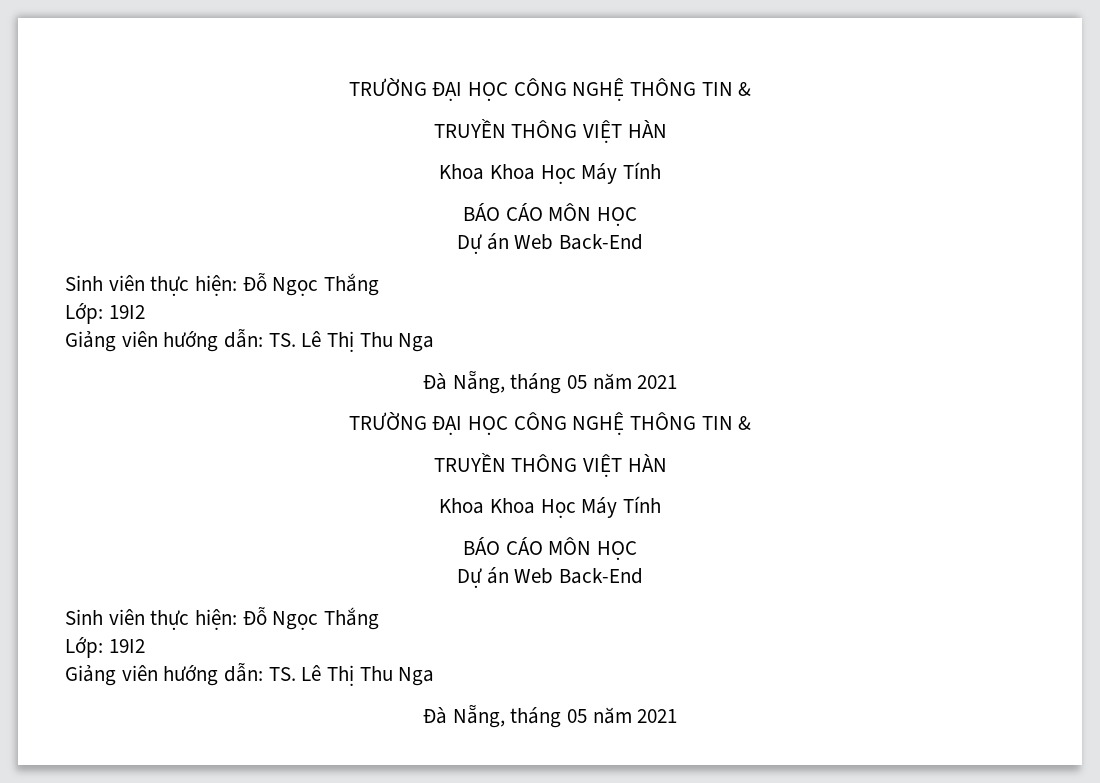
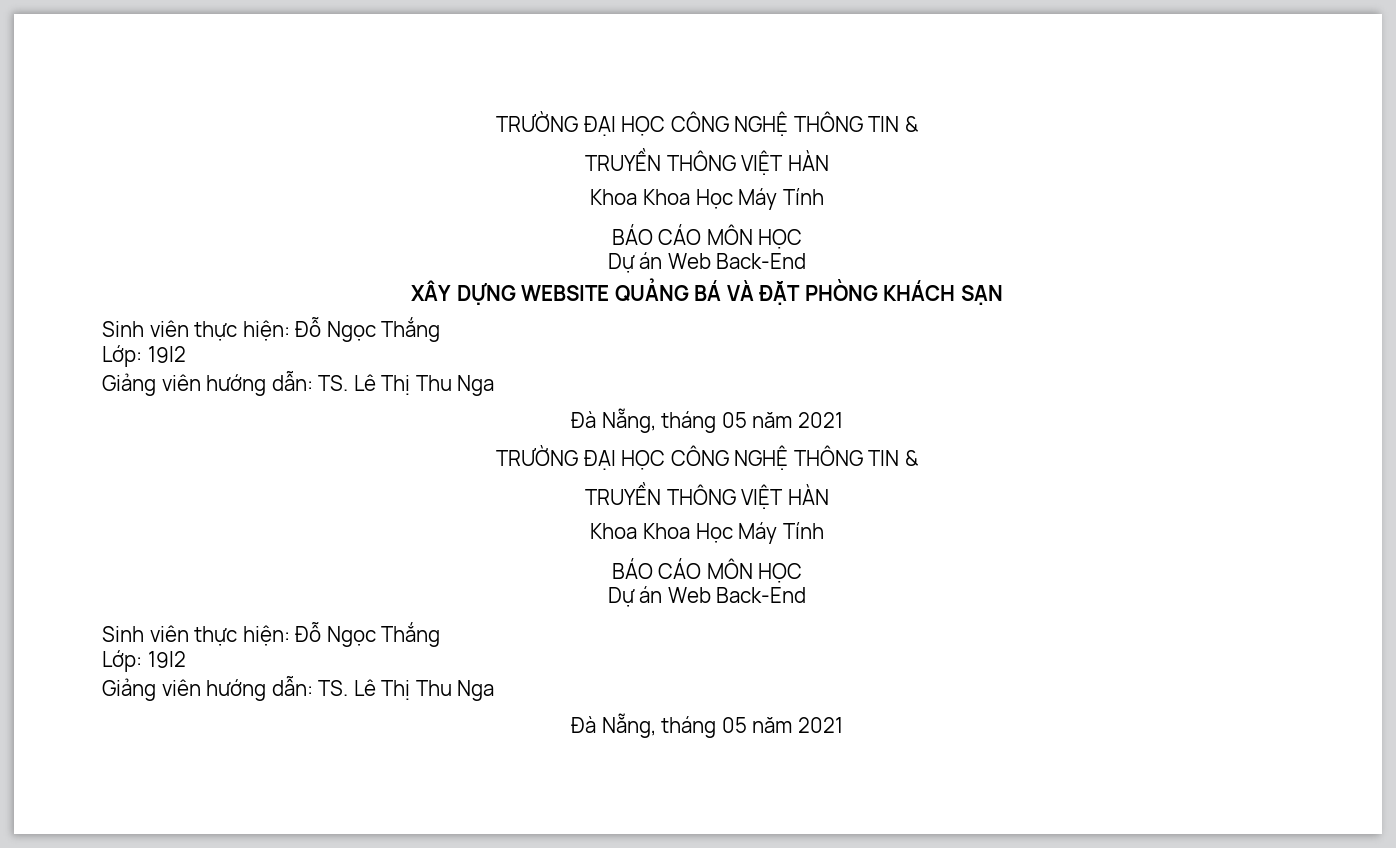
(644, 242) none -> [411,278,1003,305] // XÂY DỰNG WEBSITE QUẢNG BÁ VÀ ĐẶT PHÒNG KHÁCH SẠN

